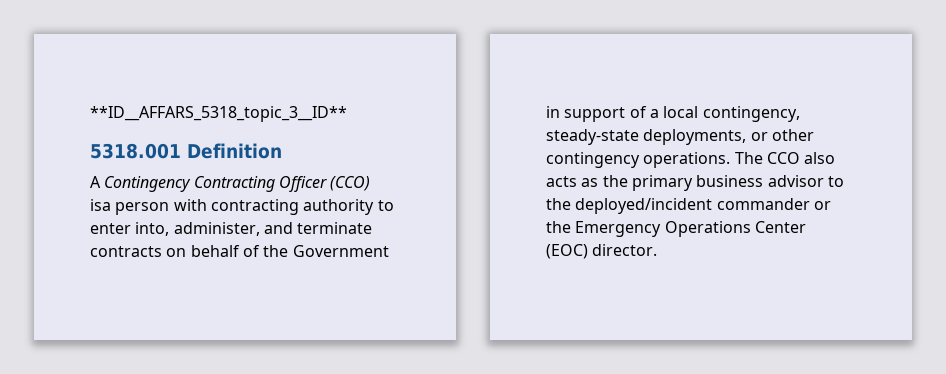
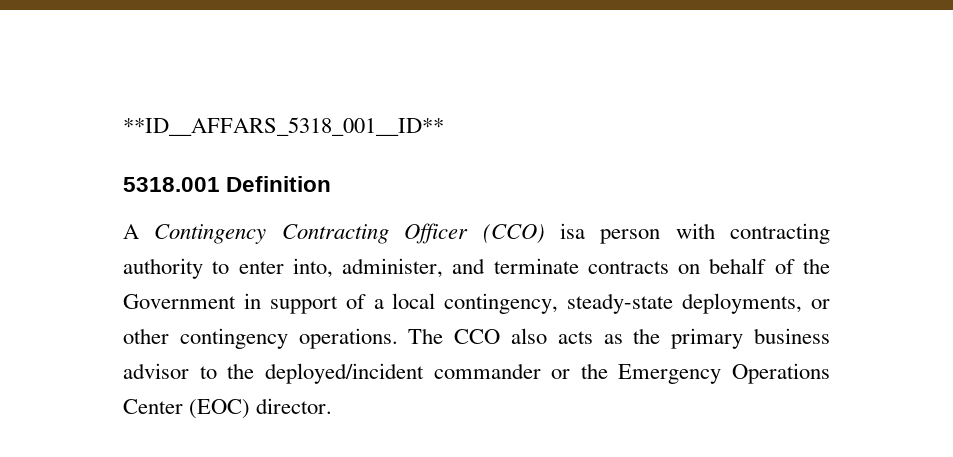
[90,106,347,122] **ID__AFFARS_5318_topic_3__ID** -> [123,117,444,136] **ID__AFFARS_5318_001__ID**

